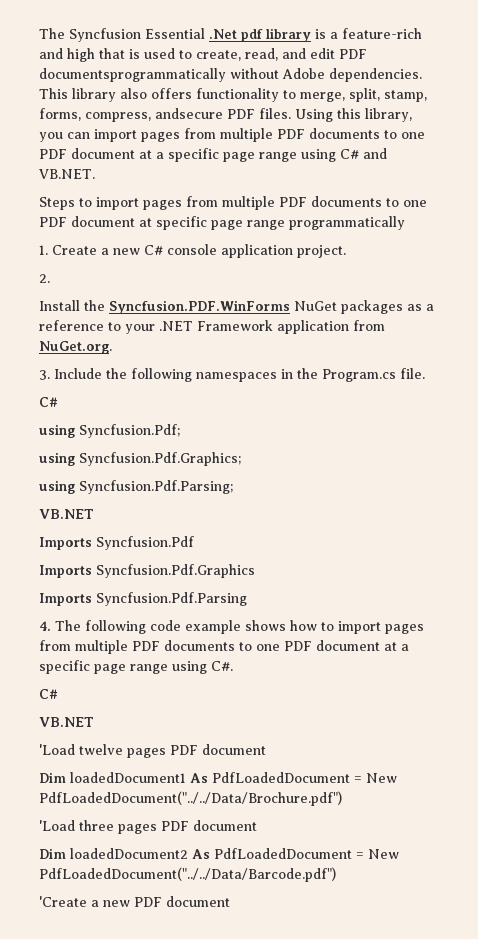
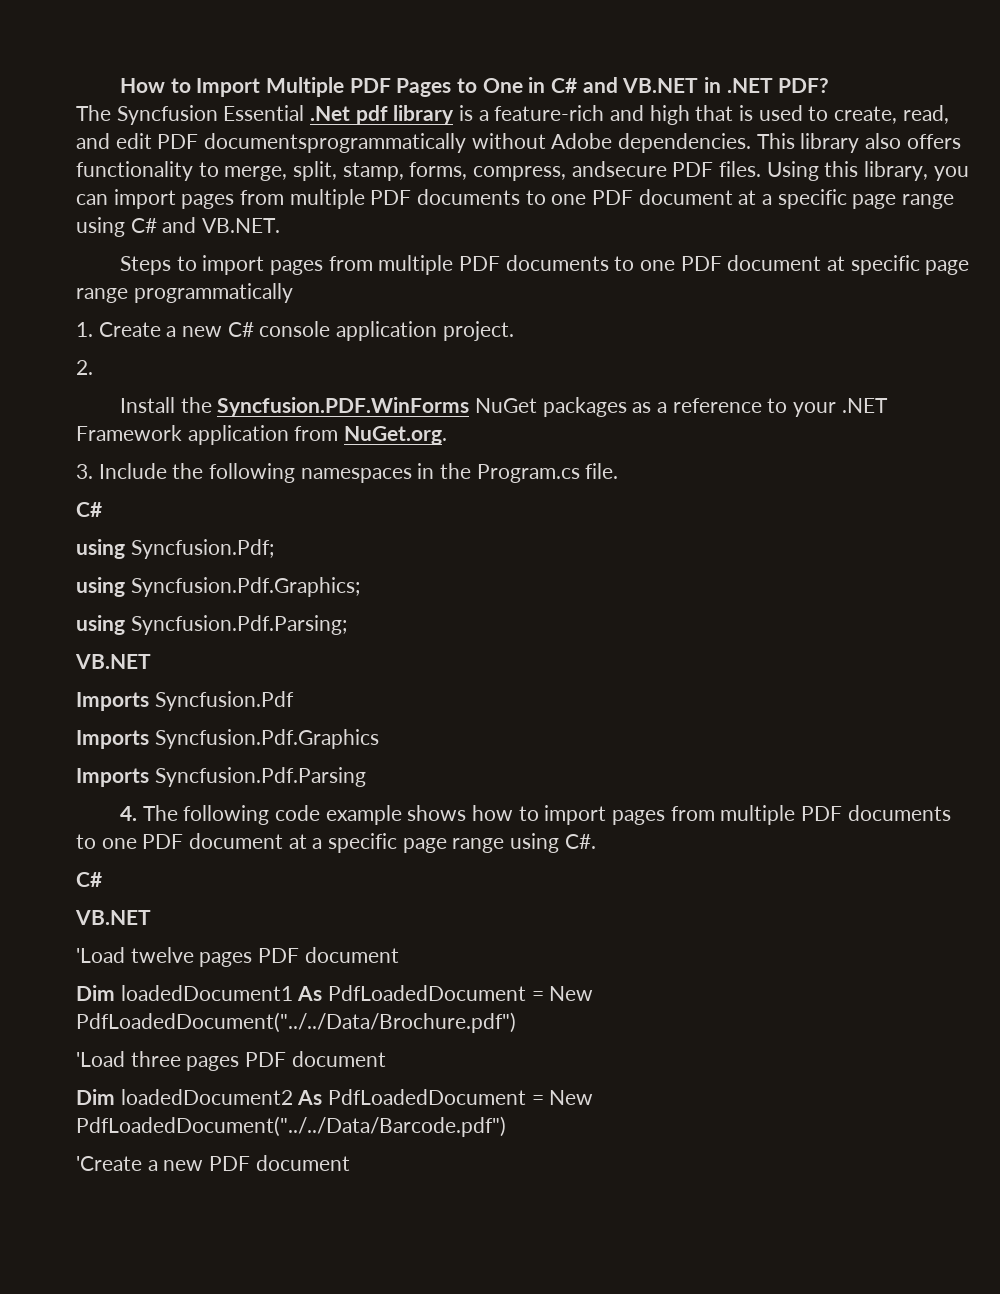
(39, 33) none -> [119,77,830,97] How to Import Multiple PDF Pages to One in C# and VB.NET in .NET PDF? //

